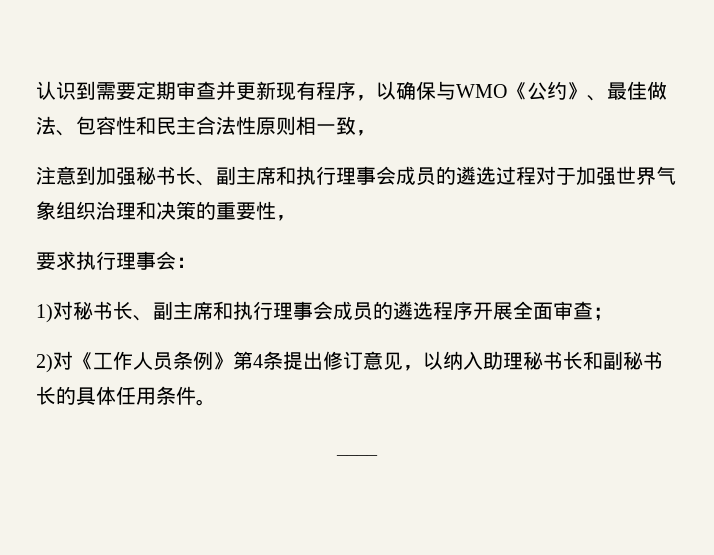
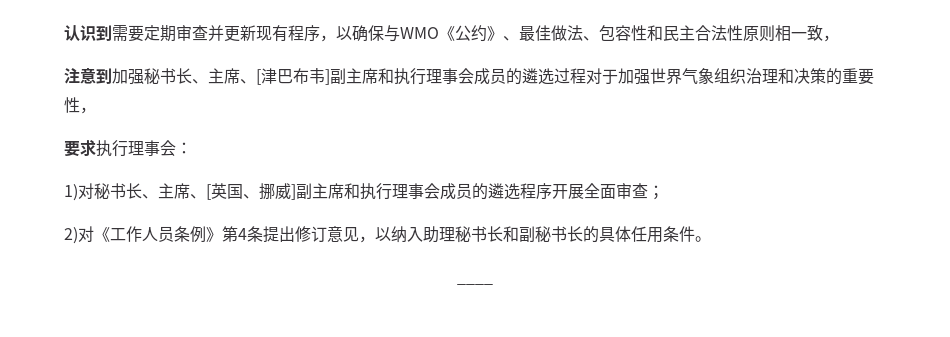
(216, 183) none -> [208,68,330,85] 主席、[津巴布韦]
(153, 318) none -> [158,183,296,200] 主席、[英国、挪威]

